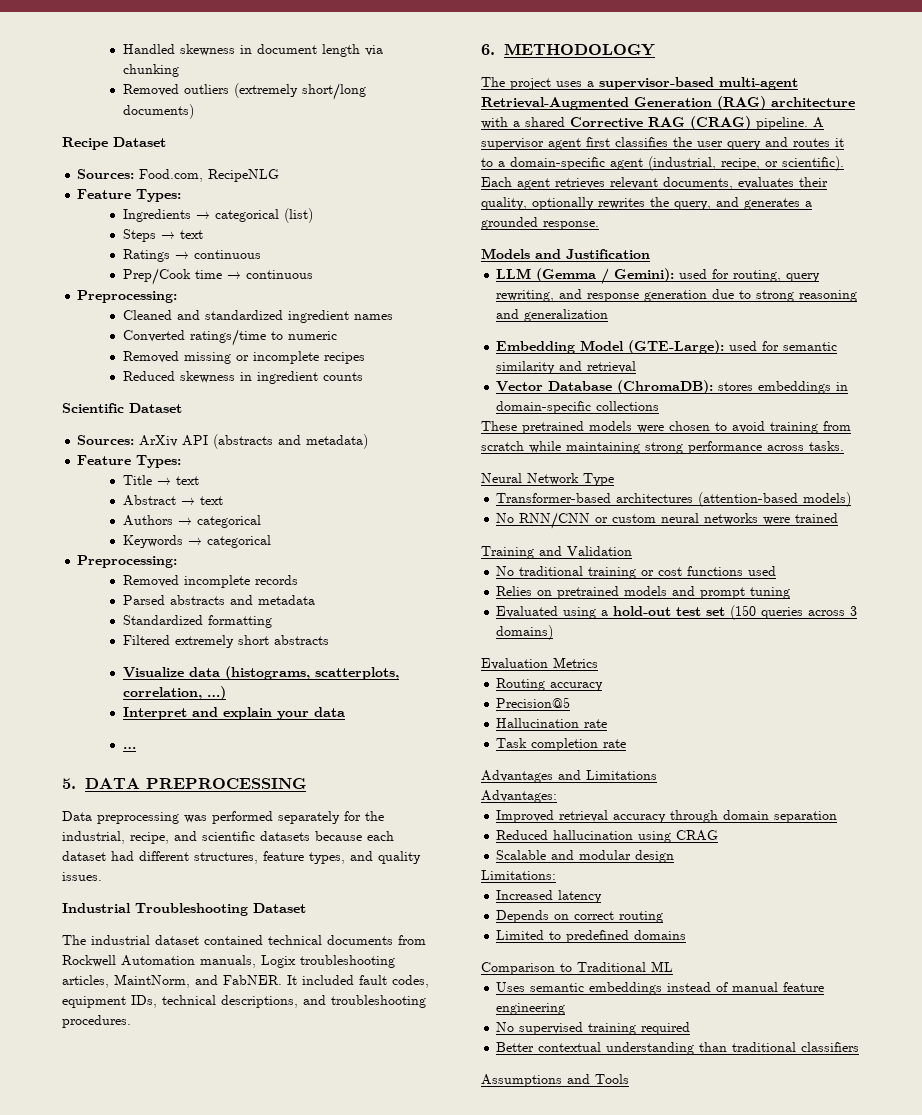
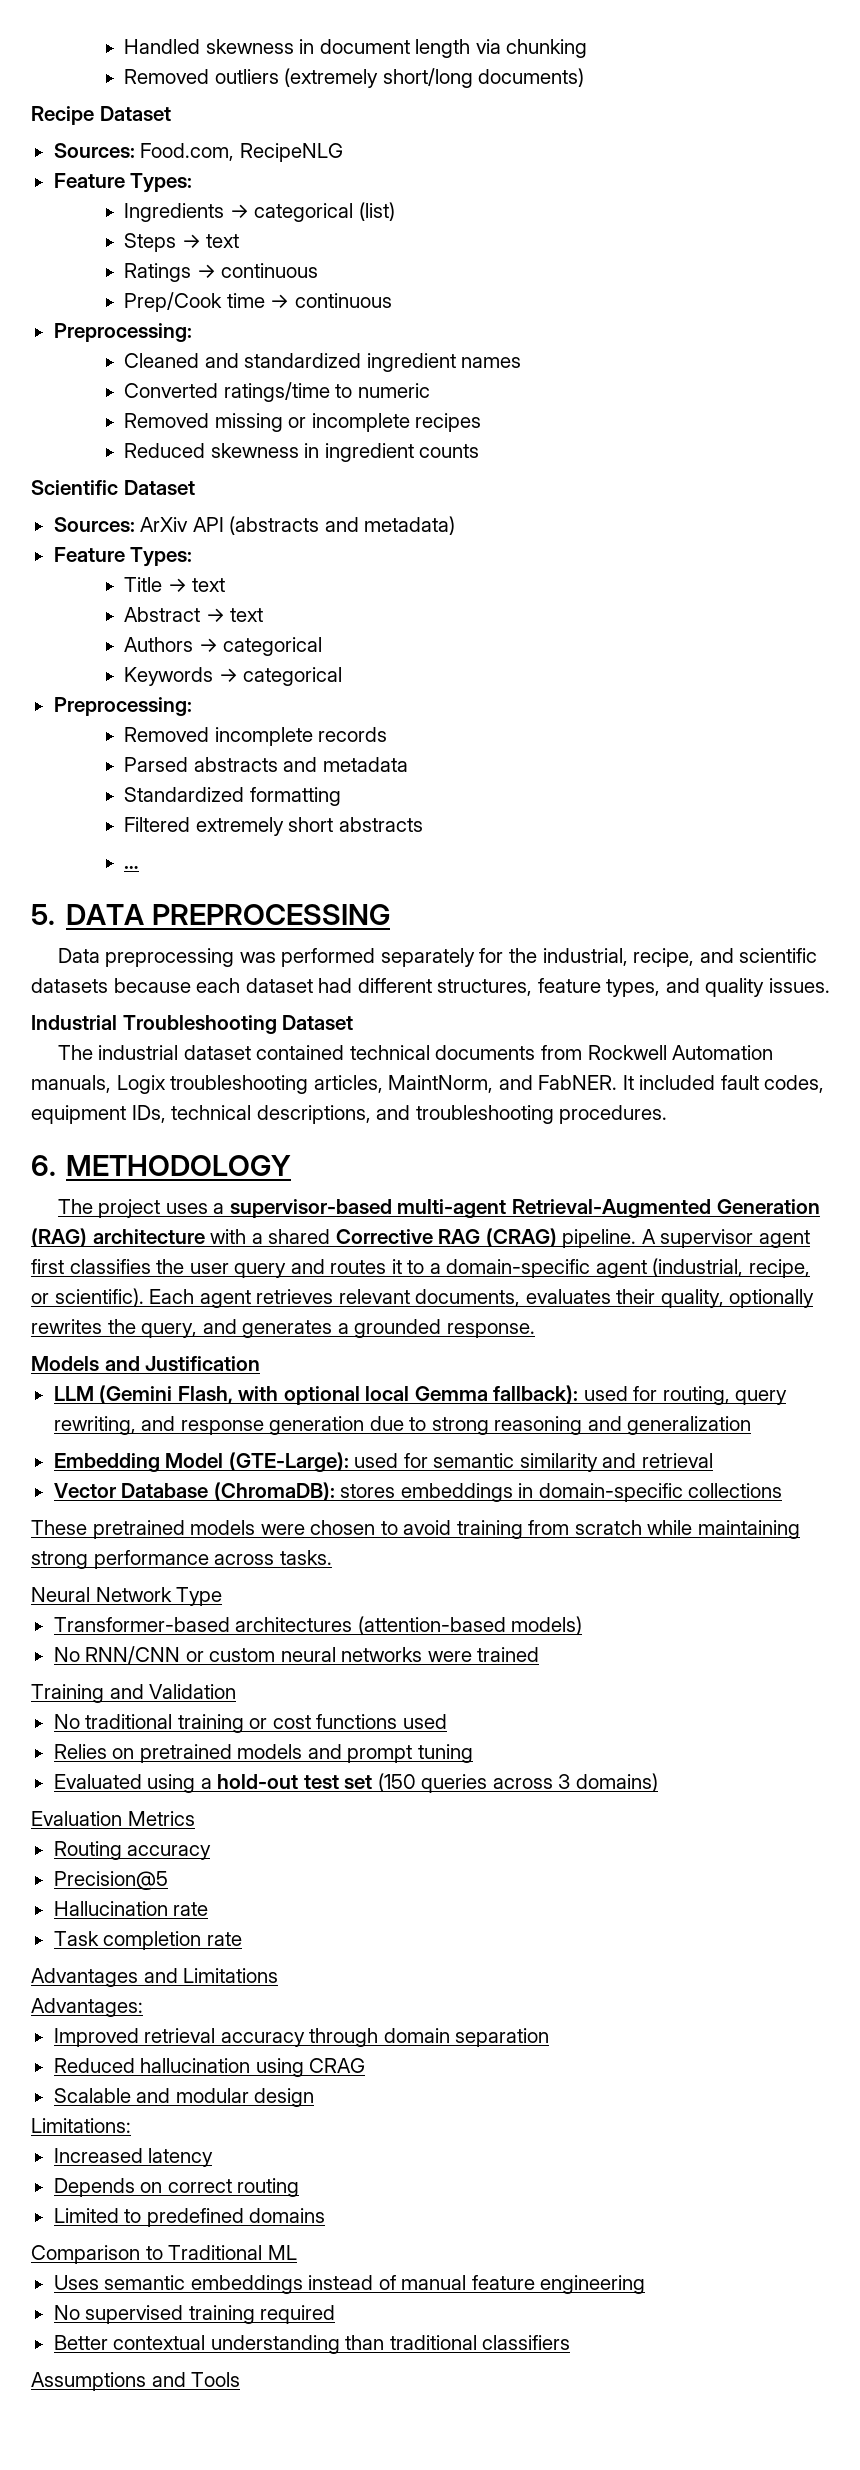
[122,666,399,680] [122,686,226,700] [122,707,345,720] // Visualize data (histograms, scatterplots, correlation, …) // Interpret and explain your data -> (423, 824) none
[536,268,675,284] (Gemma / Gemini): -> [99,1385,579,1405] (Gemini Flash, with optional local Gemma fallback):

